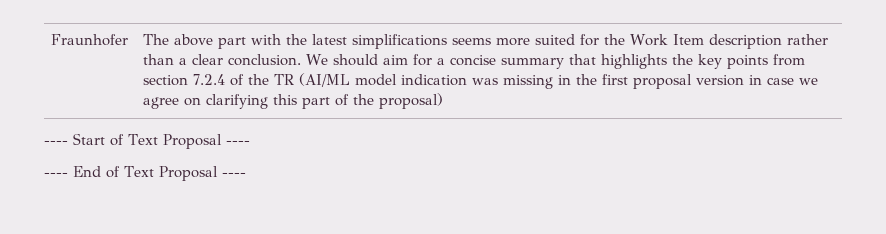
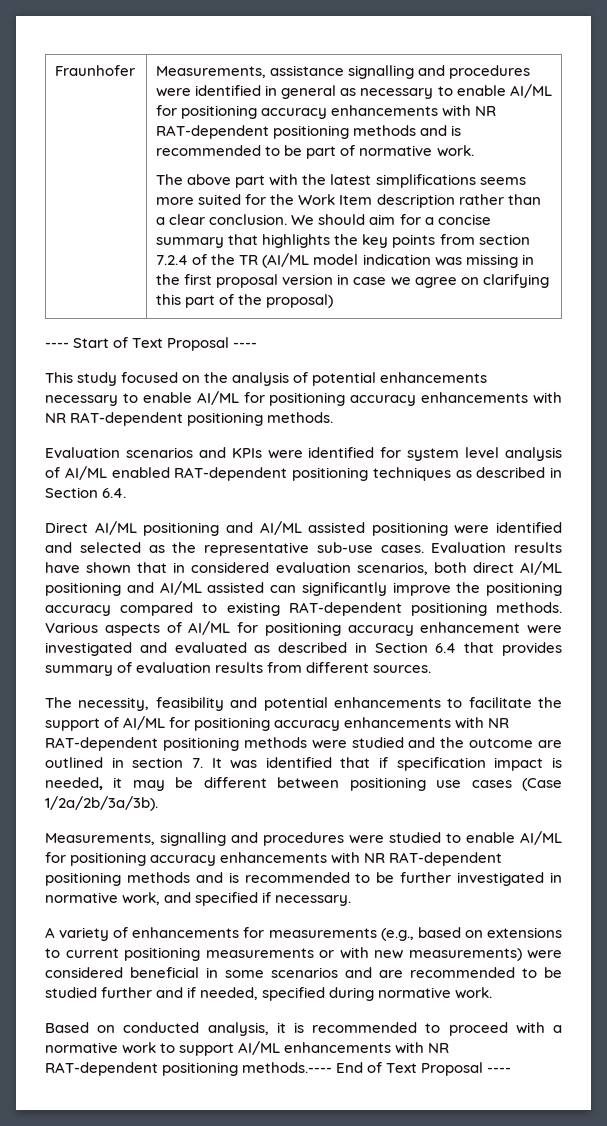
(129, 40) none -> [156,65,531,79] [156,84,552,99] [156,105,497,119] [156,125,462,139] [156,145,474,159] Measurements, assistance signalling and procedures were identified in general as necessary to enable AI/ML for positioning accuracy enhancements with NR RAT-dependent positioning methods and is recommended to be part of normative work. //
[44,172,68,177] ---- -> [45,372,488,386] [45,391,562,406] [45,412,334,426] [45,447,563,461] [45,466,562,481] [45,487,127,498] [45,521,562,536] [45,542,562,556] [45,561,562,575] [45,581,562,596] [45,602,562,616] [45,621,562,636] [45,642,562,656] [45,662,432,676] [45,697,562,711] [45,716,510,731] [45,737,562,751] [45,757,562,771] [45,777,563,791] [45,796,158,811] [45,831,562,846] [45,852,503,866] [45,872,563,886] [45,892,352,906] [45,927,563,941] [45,947,562,961] [45,967,562,978] [45,987,493,1001] [45,1022,562,1036] [45,1041,450,1056] [45,1062,333,1076] This study focused on the analysis of potential enhancements necessary to enable AI/ML for positioning accuracy enhancements with NR RAT-dependent positioning methods. // Evaluation scenarios and KPIs were identified for system level analysis of AI/ML enabled RAT-dependent positioning techniques as described in Section 6.4. // Direct AI/ML positioning and AI/ML assisted positioning were identified and selected as the representative sub-use cases. Evaluation results have shown that in considered evaluation scenarios, both direct AI/ML positioning and AI/ML assisted can significantly improve the positioning accuracy compared to existing RAT-dependent positioning methods. Various aspects of AI/ML for positioning accuracy enhancement were investigated and evaluated as described in Section 6.4 that provides summary of evaluation results from different sources. // The necessity, feasibility and potential enhancements to facilitate the support of AI/ML for positioning accuracy enhancements with NR RAT-dependent positioning methods were studied and the outcome are outlined in section 7. It was identified that if specification impact is needed, it may be different between positioning use cases (Case 1/2a/2b/3a/3b). // Measurements, signalling and procedures were studied to enable AI/ML for positioning accuracy enhancements with NR RAT-dependent positioning methods and is recommended to be further investigated in normative work, and specified if necessary. // A variety of enhancements for measurements (e.g., based on extensions to current positioning measurements or with new measurements) were considered beneficial in some scenarios and are recommended to be studied further and if needed, specified during normative work. // Based on conducted analysis, it is recommended to proceed with a normative work to support AI/ML enhancements with NR RAT-dependent positioning methods.----

